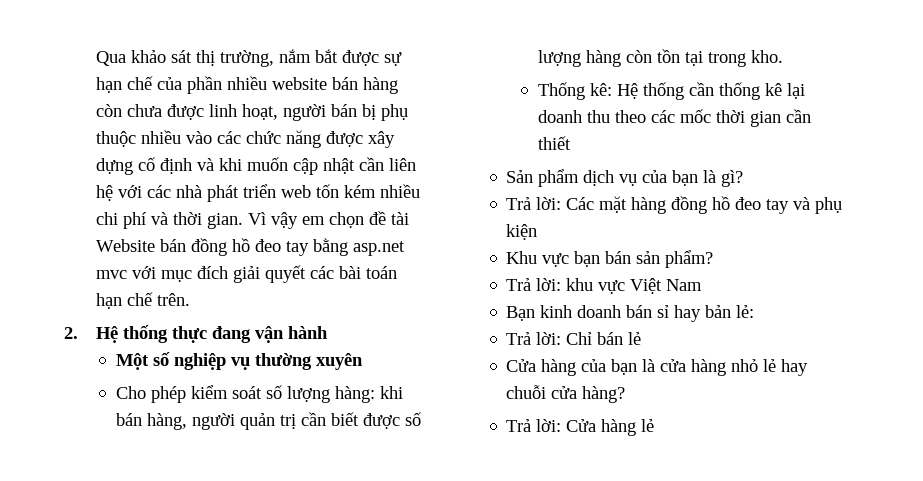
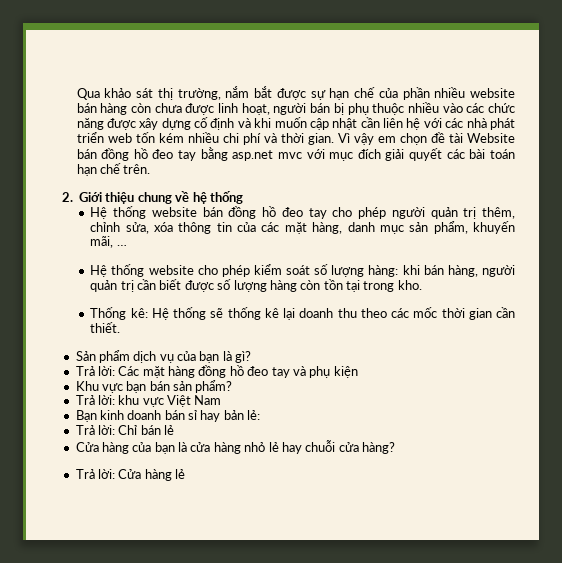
[95,325,328,343] [115,352,363,370] [115,386,146,399] Hệ thống thực đang vận hành // Một số nghiệp vụ thường xuyên // Cho -> [79,191,243,204] [90,206,515,219] [90,221,516,234] [90,236,127,248] [90,264,218,277] Giới thiệu chung về hệ thống // Hệ thống website bán đồng hồ đeo tay cho phép người quản trị thêm, chỉnh sửa, xóa thông tin của các mặt hàng, danh mục sản phẩm, khuyến mãi, … // Hệ thống website cho
[688,82,714,96] cần -> [210,308,224,318] sẽ
[537,136,571,150] thiết -> [90,322,121,333] thiết.

